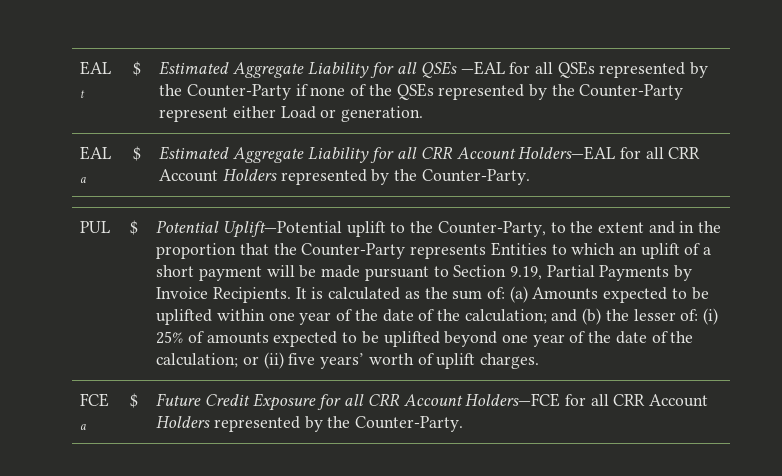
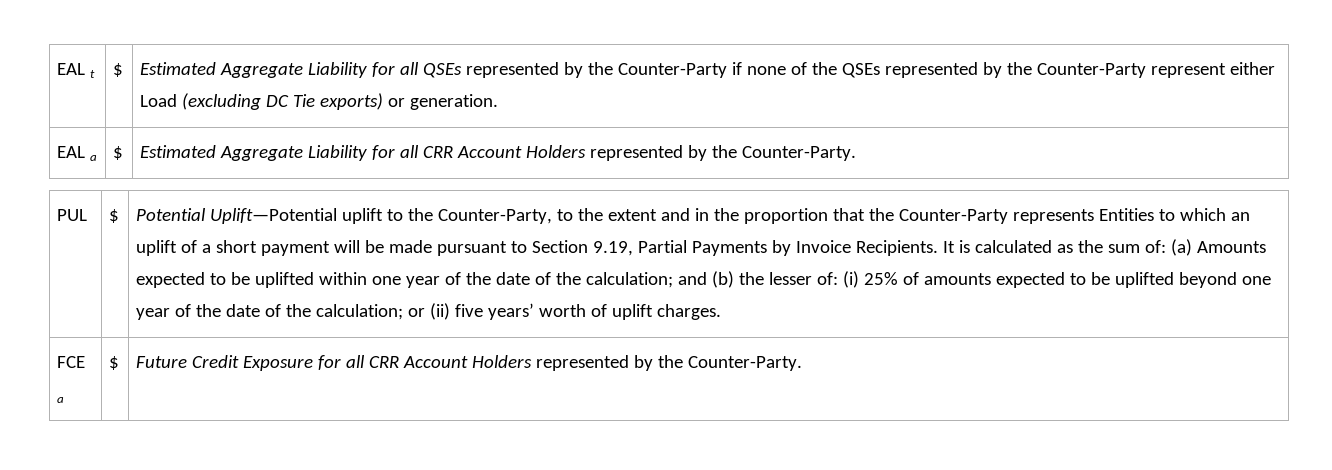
[460,61,595,78] —EAL for all QSEs -> (463, 70) none
(316, 112) none -> [182,93,384,110] (excluding DC Tie exports)
[518,146,701,160] [159,169,219,182] Holders—EAL for all CRR Account -> (523, 152) none
[465,393,709,407] Holders—FCE for all CRR Account -> (469, 362) none

